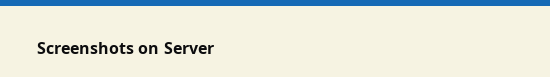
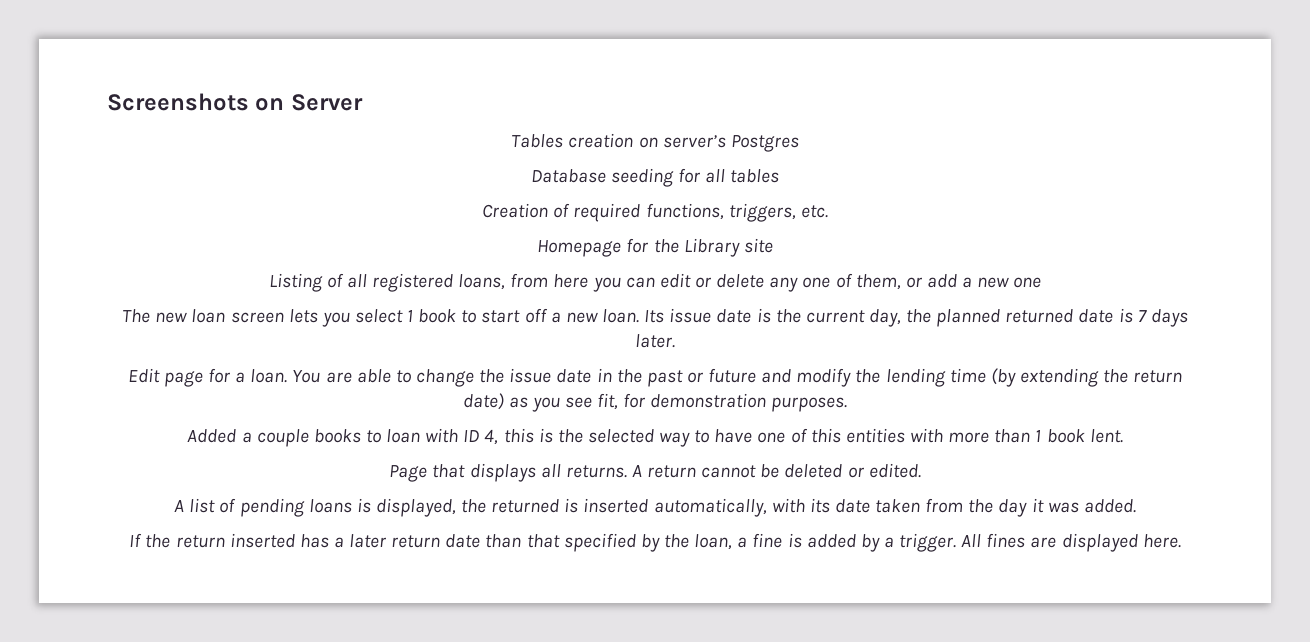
(214, 48) none -> [511,133,799,152] [530,168,780,187] [482,203,828,222] [537,238,773,257] [268,273,1042,292] [122,308,1188,327] [635,334,675,348] [127,368,1183,387] [462,393,848,412] [187,428,1123,447] [389,463,921,482] [174,498,1136,517] [129,533,1181,552] // Tables creation on server’s Postgres // Database seeding for all tables // Creation of required functions, triggers, etc. // Homepage for the Library site // Listing of all registered loans, from here you can edit or delete any one of them, or add a new one // The new loan screen lets you select 1 book to start off a new loan. Its issue date is the current day, the planned returned date is 7 days later. // Edit page for a loan. You are able to change the issue date in the past or future and modify the lending time (by extending the return date) as you see fit, for demonstration purposes. // Added a couple books to loan with ID 4, this is the selected way to have one of this entities with more than 1 book lent. // Page that displays all returns. A return cannot be deleted or edited. // A list of pending loans is displayed, the returned is inserted automatically, with its date taken from the day it was added. // If the return inserted has a later return date than that specified by the loan, a fine is added by a trigger. All fines are displayed here.

